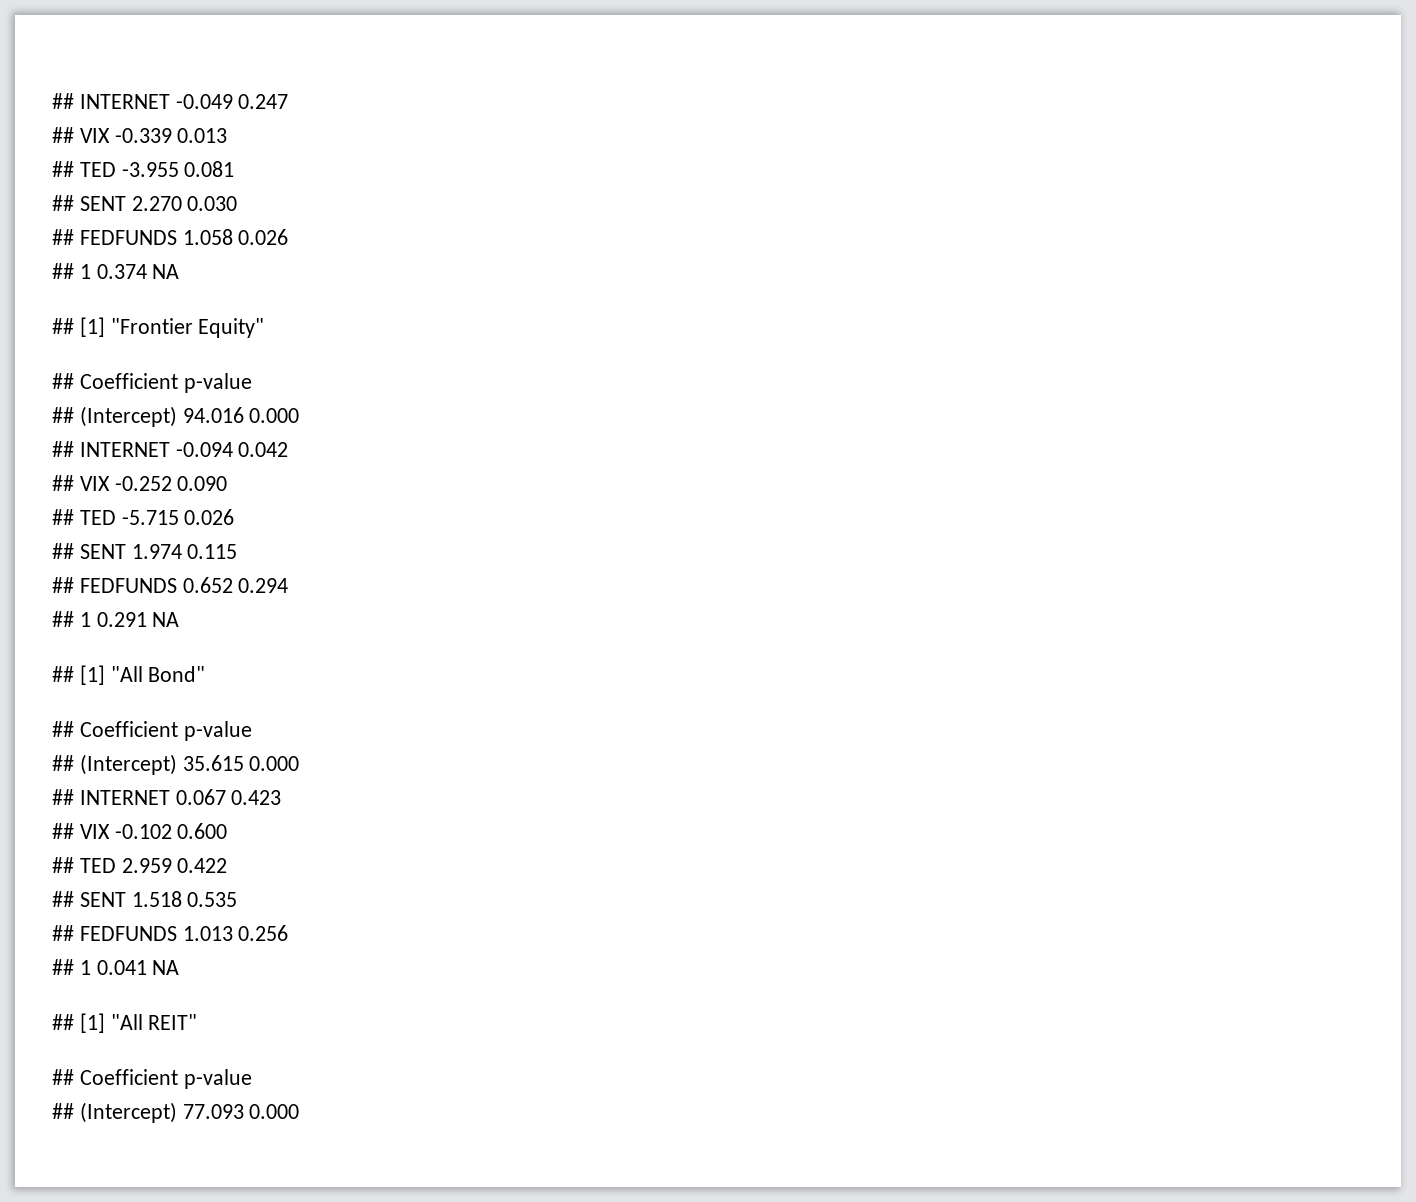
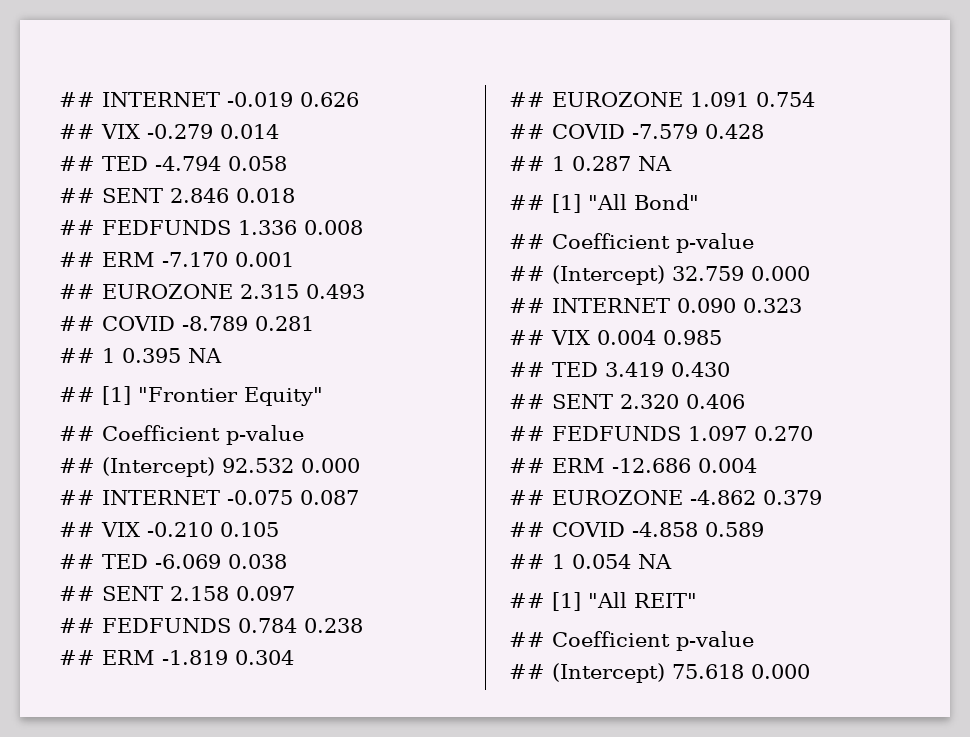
[52,93,289,109] [52,127,228,143] [52,161,235,177] [52,195,238,211] [52,229,289,245] [52,263,147,279] ## INTERNET -0.049 0.247 // ## VIX -0.339 0.013 // ## TED -3.955 0.081 // ## SENT 2.270 0.030 // ## FEDFUNDS 1.058 0.026 // ## 1 0.374 -> [59,92,359,107] [59,124,279,139] [59,156,287,171] [59,188,295,203] [59,220,363,235] [59,252,294,267] [59,284,365,299] [59,316,314,331] [59,348,181,363] ## INTERNET -0.019 0.626 // ## VIX -0.279 0.014 // ## TED -4.794 0.058 // ## SENT 2.846 0.018 // ## FEDFUNDS 1.336 0.008 // ## ERM -7.170 0.001 // ## EUROZONE 2.315 0.493 // ## COVID -8.789 0.281 // ## 1 0.395
[182,407,300,423] [52,441,289,457] [52,475,228,491] [52,509,235,525] [52,543,238,559] [52,577,289,593] [52,611,147,627] 94.016 0.000 // ## INTERNET -0.094 0.042 // ## VIX -0.252 0.090 // ## TED -5.715 0.026 // ## SENT 1.974 0.115 // ## FEDFUNDS 0.652 0.294 // ## 1 0.291 -> [222,458,360,473] [59,490,359,505] [59,522,279,537] [59,554,287,569] [59,586,295,601] [59,618,363,633] [59,650,294,665] [509,92,815,107] [509,124,764,139] [509,156,631,171] 92.532 0.000 // ## INTERNET -0.075 0.087 // ## VIX -0.210 0.105 // ## TED -6.069 0.038 // ## SENT 2.158 0.097 // ## FEDFUNDS 0.784 0.238 // ## ERM -1.819 0.304 // ## EUROZONE 1.091 0.754 // ## COVID -7.579 0.428 // ## 1 0.287
[182,755,300,771] [52,789,282,805] [52,823,228,839] [52,857,228,873] [52,891,238,907] [52,925,289,941] [52,959,147,975] 35.615 0.000 // ## INTERNET 0.067 0.423 // ## VIX -0.102 0.600 // ## TED 2.959 0.422 // ## SENT 1.518 0.535 // ## FEDFUNDS 1.013 0.256 // ## 1 0.041 -> [672,266,810,281] [509,298,802,313] [509,330,722,345] [509,362,730,377] [509,394,745,409] [509,426,813,441] [509,458,757,473] [509,490,822,505] [509,522,764,537] [509,554,631,569] 32.759 0.000 // ## INTERNET 0.090 0.323 // ## VIX 0.004 0.985 // ## TED 3.419 0.430 // ## SENT 2.320 0.406 // ## FEDFUNDS 1.097 0.270 // ## ERM -12.686 0.004 // ## EUROZONE -4.862 0.379 // ## COVID -4.858 0.589 // ## 1 0.054
[182,1104,244,1119] 77.093 -> [672,664,744,679] 75.618

